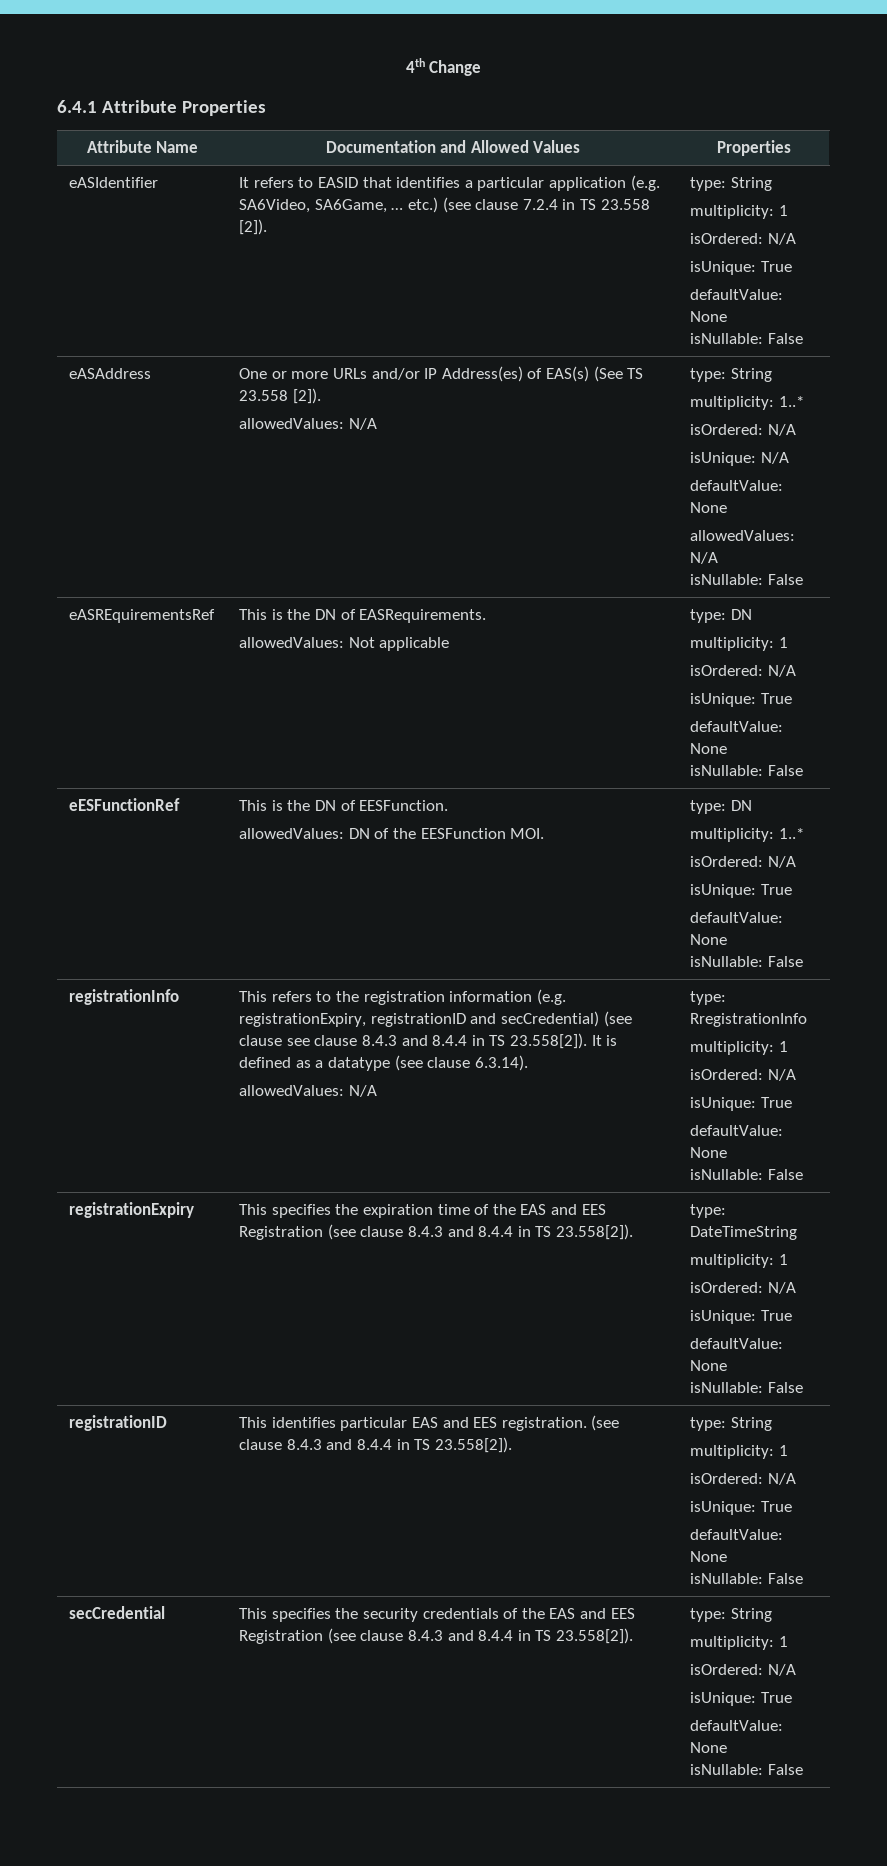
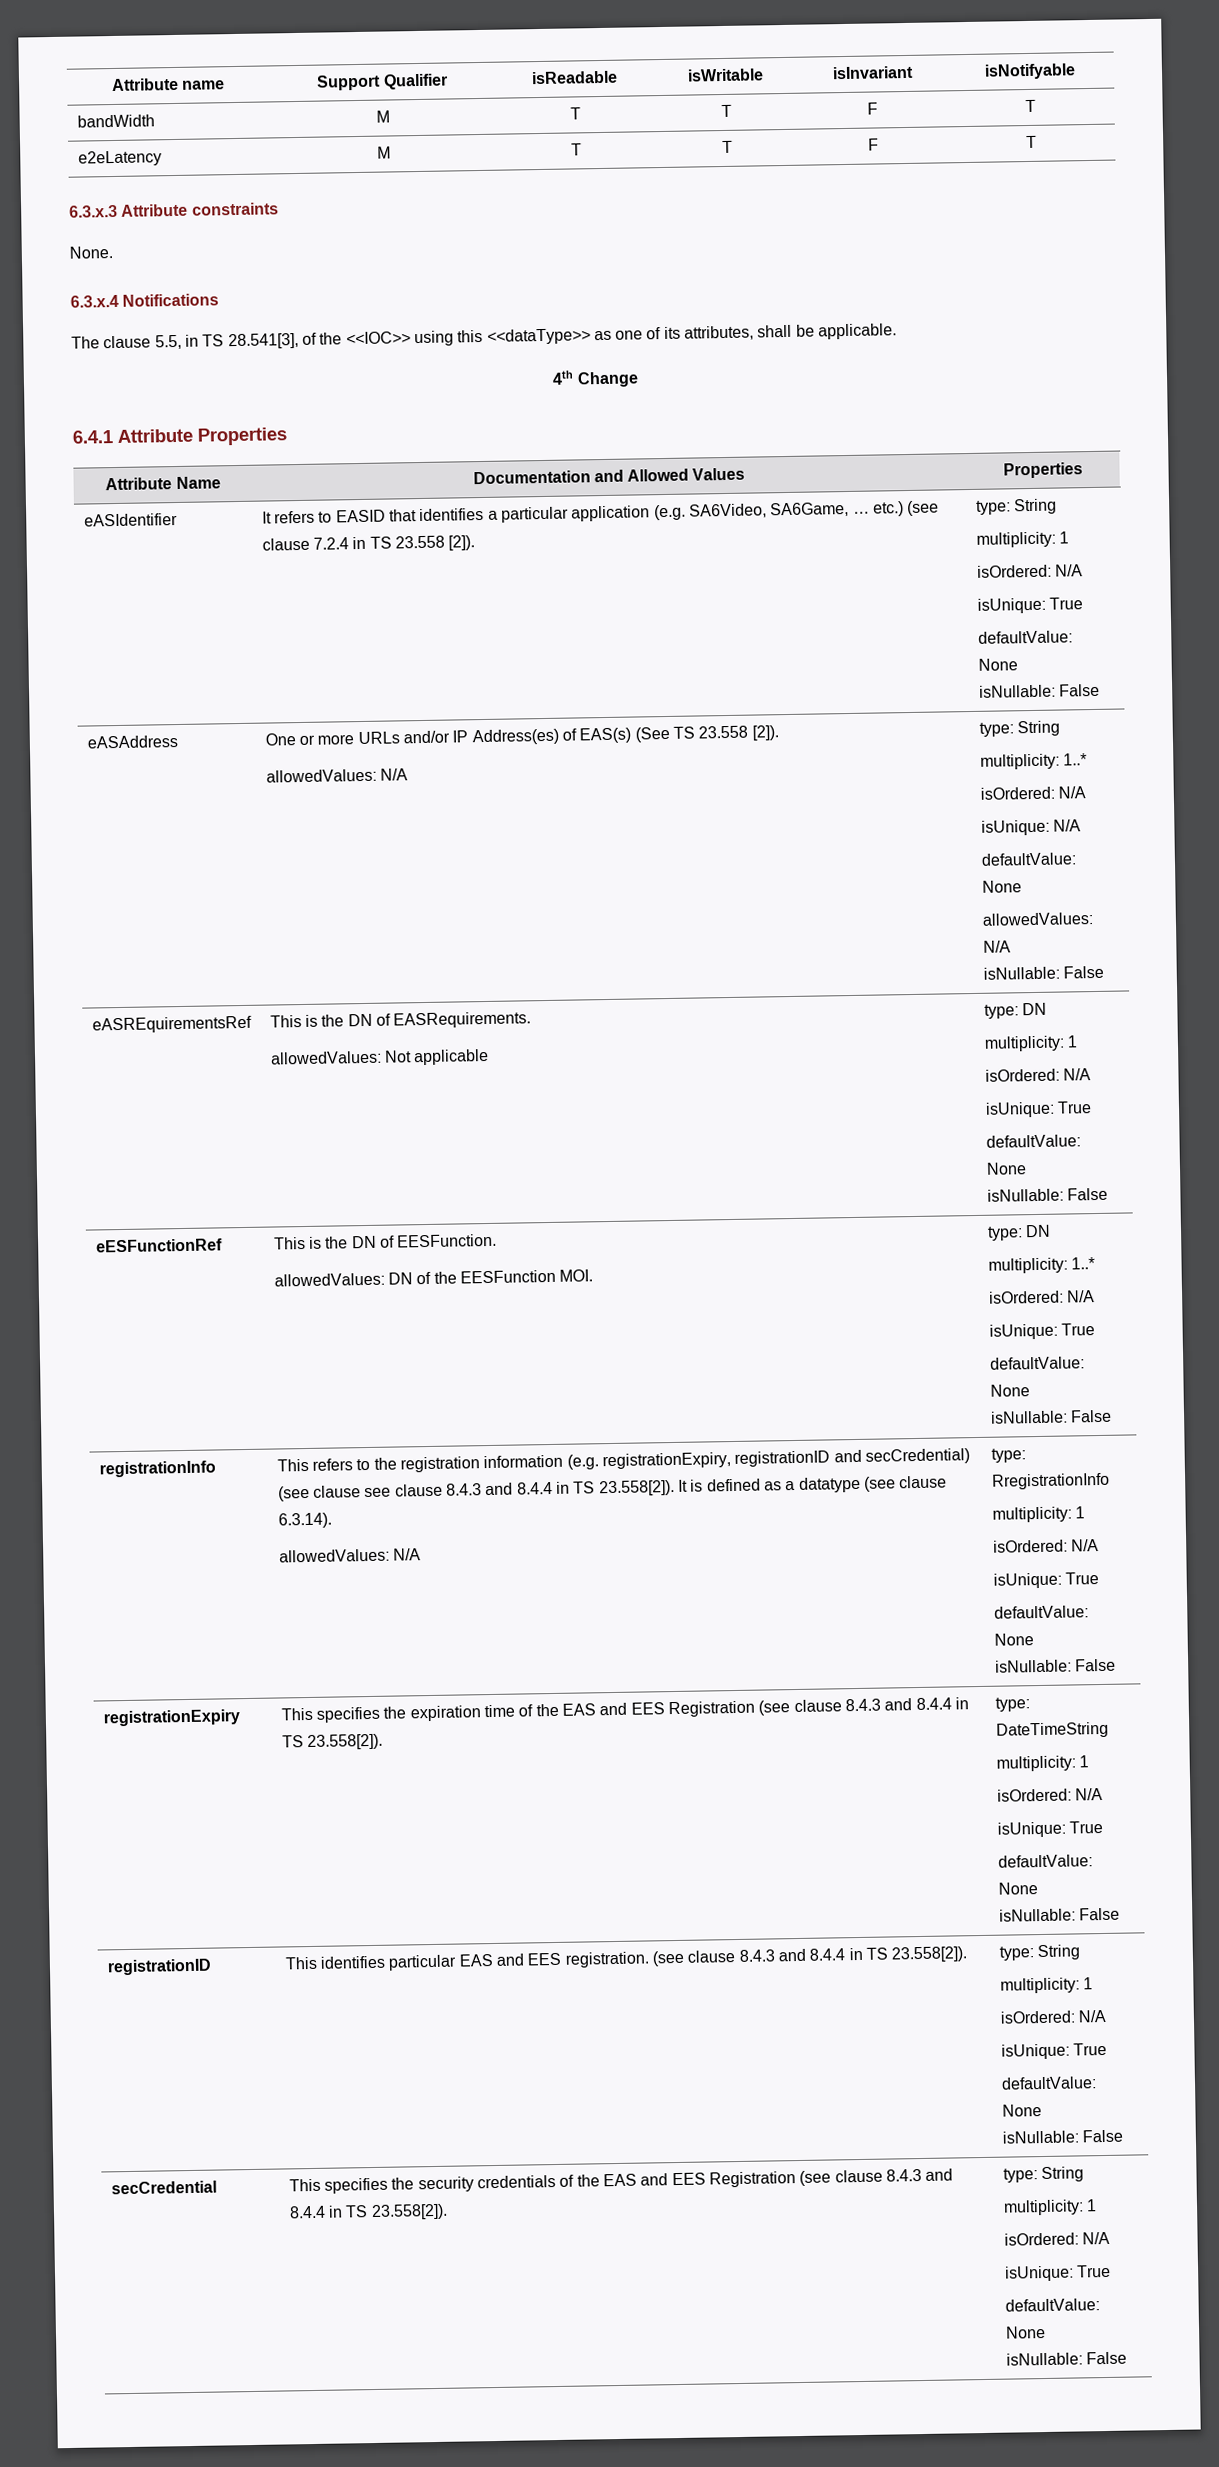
(405, 65) none -> [110,77,226,92] [316,73,448,91] [531,70,618,85] [687,68,764,82] [831,65,914,80] [984,63,1076,80] [76,114,155,128] [375,110,390,123] [569,107,581,120] [720,104,732,118] [867,102,878,115] [1025,99,1036,113] [77,150,162,167] [376,146,391,159] [570,143,582,156] [721,140,733,154] [868,138,879,151] [1026,135,1037,149] [69,202,279,218] [69,246,113,259] [70,293,220,308] [71,323,898,350] Attribute name | Support Qualifier | isReadable | isWritable | isInvariant | isNotifyable // bandWidth | M | T | T | F | T // e2eLatency | M | T | T | F | T // 6.3.x.3 Attribute constraints // None. // 6.3.x.4 Notifications // The clause 5.5, in TS 28.541[3], of the <<IOC>> using this <<dataType>> as one of its attributes, shall be applicable. //

